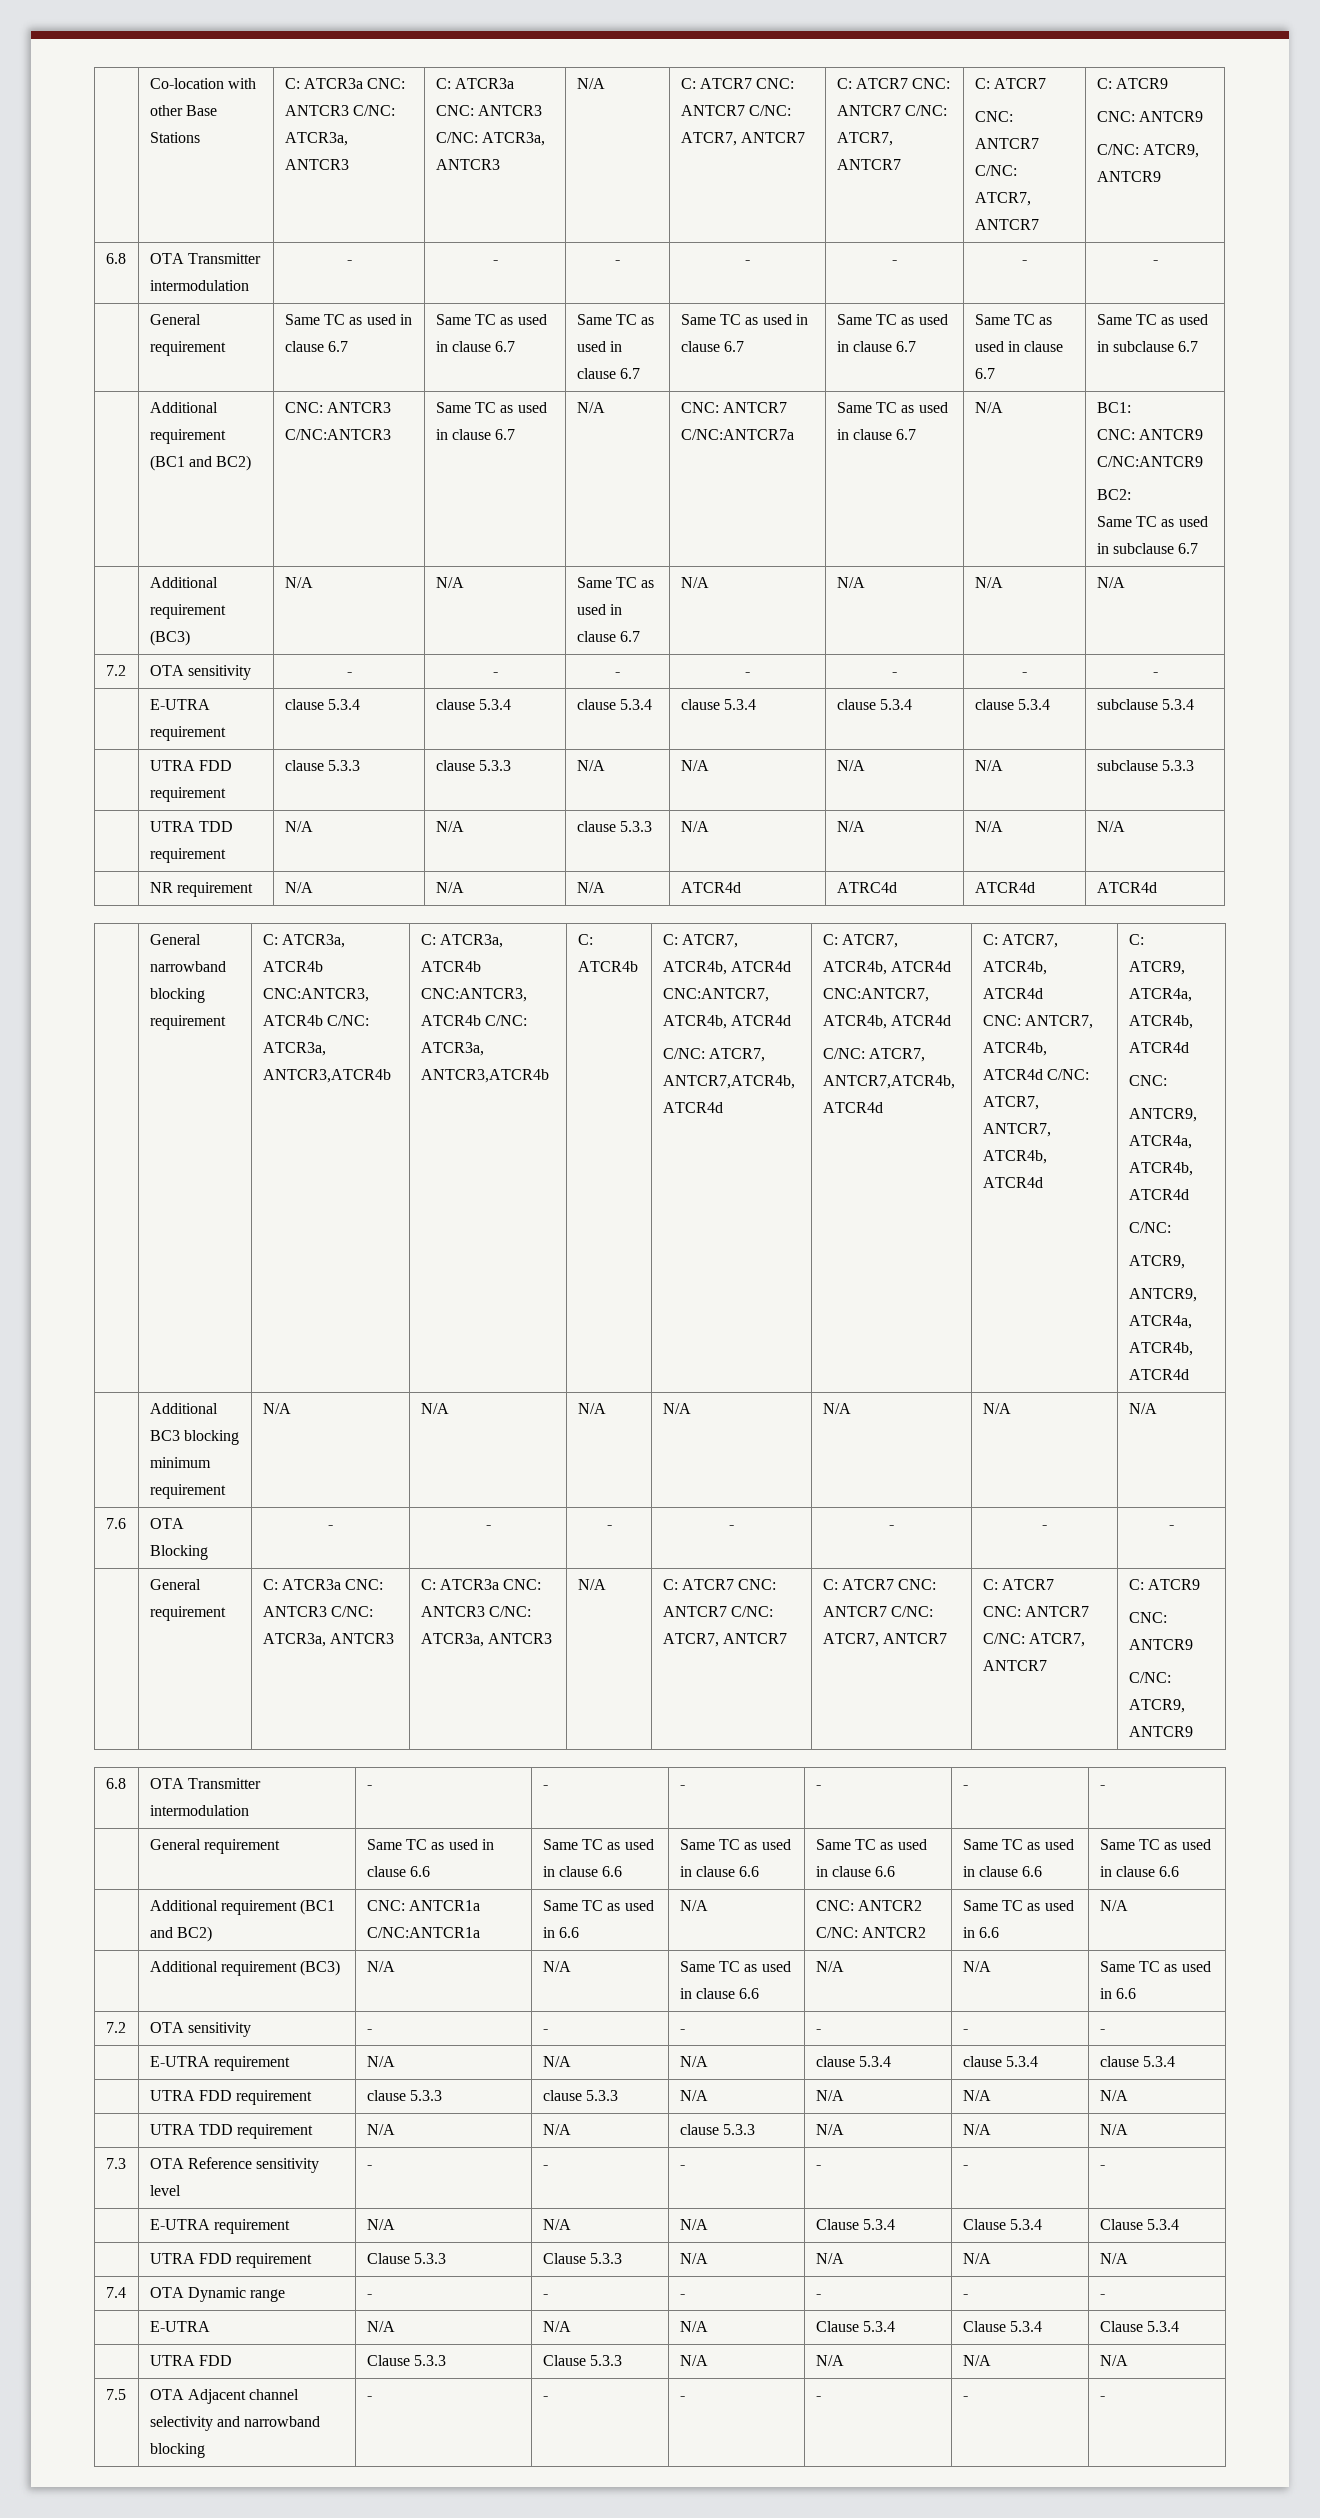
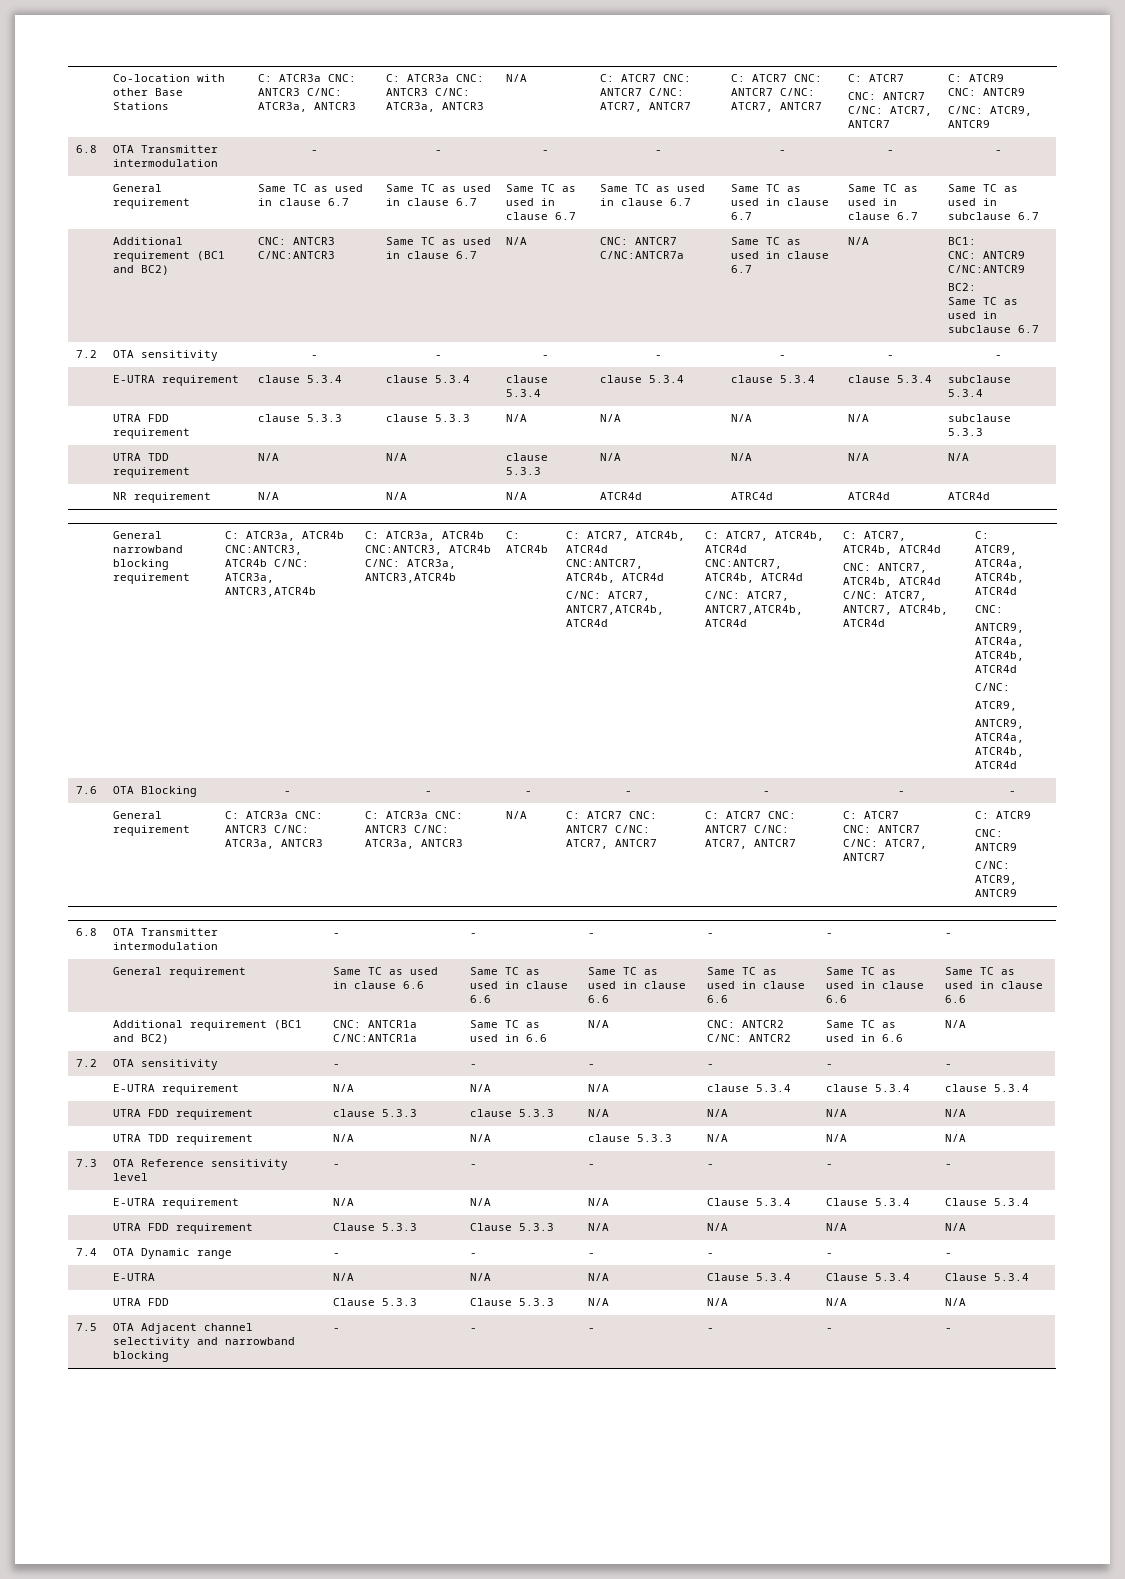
[149,577,218,588] [149,604,226,619] [149,630,190,646] [284,577,313,588] [435,577,464,588] [576,577,655,588] [576,604,623,615] [576,631,641,642] [680,577,709,588] [836,577,865,588] [974,577,1003,588] [1096,577,1125,588] // | Additional requirement (BC3) | N/A | N/A | Same TC as used in clause 6.7 | N/A | N/A | N/A | N/A -> (1039, 329) none
[149,1403,218,1414] [149,1430,240,1445] [149,1457,211,1468] [149,1484,226,1499] [262,1403,291,1414] [420,1403,449,1414] [577,1403,606,1414] [662,1403,691,1414] [822,1403,851,1414] [982,1403,1011,1414] [1128,1403,1157,1414] // | Additional BC3 blocking minimum requirement | N/A | N/A | N/A | N/A | N/A | N/A | N/A -> (1017, 765) none
[149,1960,341,1976] [366,1961,395,1972] [542,1961,571,1972] [679,1961,791,1972] [679,1988,760,1999] [815,1961,844,1972] [962,1961,991,1972] [1099,1961,1211,1972] [1099,1988,1137,1999] // | Additional requirement (BC3) | N/A | N/A | Same TC as used in clause 6.6 | N/A | N/A | Same TC as used in 6.6 -> (966, 1024) none

